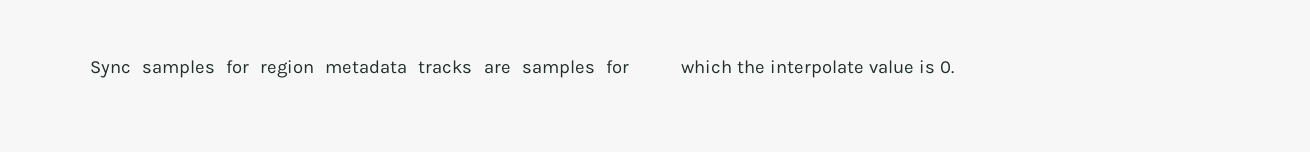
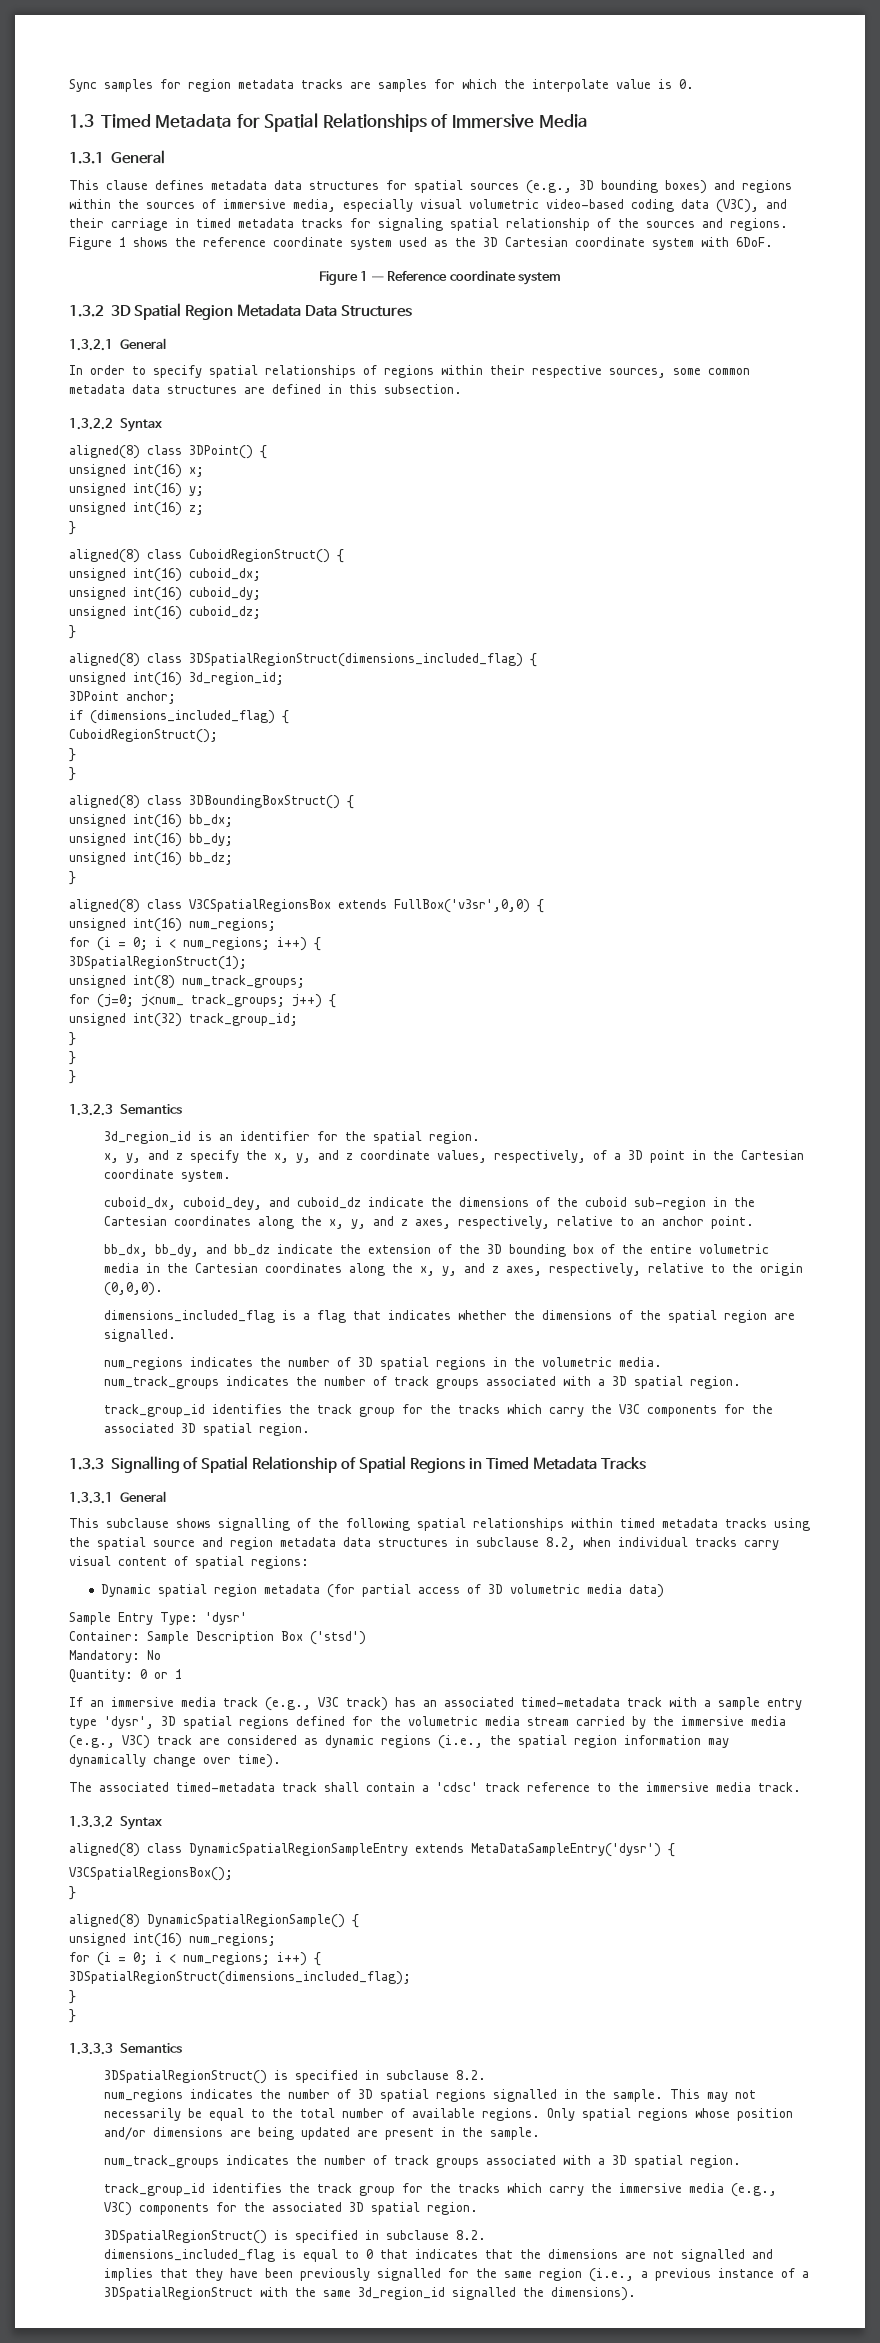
(954, 67) none -> [69,113,588,132] [69,150,165,164] [69,180,792,194] [69,199,787,213] [69,218,788,231] [69,237,773,250] [319,271,561,285] [69,303,413,320] [69,338,166,351] [69,365,750,378] [69,384,462,394] [69,418,162,432] [69,445,267,459] [69,464,204,478] [69,483,204,497] [69,502,204,516] [69,521,76,535] [69,549,344,563] [69,568,261,582] [69,587,261,601] [69,606,261,620] [69,625,76,639] [69,653,537,667] [69,672,284,686] [69,691,176,704] [69,710,289,724] [69,729,218,743] [69,748,76,762] [69,767,76,781] [69,795,354,809] [69,814,233,828] [69,833,233,847] [69,852,233,866] [69,871,76,885] [69,899,544,913] [69,918,276,932] [69,937,321,951] [69,956,247,970] [69,975,305,989] [69,994,336,1008] [69,1013,298,1027] [69,1032,76,1046] [69,1051,76,1065] [69,1070,76,1084] [69,1104,182,1116] [104,1131,481,1144] [104,1150,805,1163] [104,1169,232,1182] [104,1197,756,1210] [104,1216,755,1229] [104,1244,770,1257] [104,1263,804,1276] [104,1282,164,1296] [104,1310,796,1323] [104,1329,177,1342] [104,1357,663,1370] [104,1376,742,1389] [104,1404,774,1417] [104,1423,311,1436] [69,1456,646,1473] [69,1491,166,1504] [69,1518,810,1531] [69,1537,779,1550] [69,1556,309,1569] [100,1584,664,1598] [69,1612,247,1625] [69,1631,366,1645] [69,1650,161,1663] [69,1669,182,1683] [69,1697,802,1711] [69,1716,786,1729] [69,1735,729,1749] [69,1754,281,1768] [69,1782,801,1792] [69,1816,162,1830] [69,1843,675,1857] [69,1867,233,1881] [69,1886,76,1900] [69,1914,359,1928] [69,1933,276,1947] [69,1952,321,1966] [69,1971,411,1985] [69,1990,76,2004] [69,2009,76,2023] [69,2043,182,2055] [104,2070,487,2084] [104,2089,757,2102] [104,2108,794,2121] [104,2127,541,2140] [104,2155,742,2168] [104,2183,778,2197] [104,2202,479,2216] [104,2230,487,2244] [104,2249,774,2262] [104,2268,810,2282] [104,2287,637,2301] // 1.3 Timed Metadata for Spatial Relationships of Immersive Media // 1.3.1 General // This clause defines metadata data structures for spatial sources (e.g., 3D bounding boxes) and regions within the sources of immersive media, especially visual volumetric video-based coding data (V3C), and their carriage in timed metadata tracks for signaling spatial relationship of the sources and regions. Figure 1 shows the reference coordinate system used as the 3D Cartesian coordinate system with 6DoF. // Figure 1 — Reference coordinate system // 1.3.2 3D Spatial Region Metadata Data Structures // 1.3.2.1 General // In order to specify spatial relationships of regions within their respective sources, some common metadata data structures are defined in this subsection. // 1.3.2.2 Syntax // aligned(8) class 3DPoint() { // unsigned int(16) x; // unsigned int(16) y; // unsigned int(16) z; // } // aligned(8) class CuboidRegionStruct() { // unsigned int(16) cuboid_dx; // unsigned int(16) cuboid_dy; // unsigned int(16) cuboid_dz; // } // aligned(8) class 3DSpatialRegionStruct(dimensions_included_flag) { // unsigned int(16) 3d_region_id; // 3DPoint anchor; // if (dimensions_included_flag) { // CuboidRegionStruct(); // } // } // aligned(8) class 3DBoundingBoxStruct() { // unsigned int(16) bb_dx; // unsigned int(16) bb_dy; // unsigned int(16) bb_dz; // } // aligned(8) class V3CSpatialRegionsBox extends FullBox('v3sr',0,0) { // unsigned int(16) num_regions; // for (i = 0; i < num_regions; i++) { // 3DSpatialRegionStruct(1); // unsigned int(8) num_track_groups; // for (j=0; j<num_ track_groups; j++) { // unsigned int(32) track_group_id; // } // } // } // 1.3.2.3 Semantics // 3d_region_id is an identifier for the spatial region. // x, y, and z specify the x, y, and z coordinate values, respectively, of a 3D point in the Cartesian coordinate system. // cuboid_dx, cuboid_dey, and cuboid_dz indicate the dimensions of the cuboid sub-region in the Cartesian coordinates along the x, y, and z axes, respectively, relative to an anchor point. // bb_dx, bb_dy, and bb_dz indicate the extension of the 3D bounding box of the entire volumetric media in the Cartesian coordinates along the x, y, and z axes, respectively, relative to the origin (0,0,0). // dimensions_included_flag is a flag that indicates whether the dimensions of the spatial region are signalled. // num_regions indicates the number of 3D spatial regions in the volumetric media. // num_track_groups indicates the number of track groups associated with a 3D spatial region. // track_group_id identifies the track group for the tracks which carry the V3C components for the associated 3D spatial region. // 1.3.3 Signalling of Spatial Relationship of Spatial Regions in Timed Metadata Tracks // 1.3.3.1 General // This subclause shows signalling of the following spatial relationships within timed metadata tracks using the spatial source and region metadata data structures in subclause 8.2, when individual tracks carry visual content of spatial regions: // Dynamic spatial region metadata (for partial access of 3D volumetric media data) // Sample Entry Type: 'dysr' // Container: Sample Description Box ('stsd') // Mandatory: No // Quantity: 0 or 1 // If an immersive media track (e.g., V3C track) has an associated timed-metadata track with a sample entry type 'dysr', 3D spatial regions defined for the volumetric media stream carried by the immersive media (e.g., V3C) track are considered as dynamic regions (i.e., the spatial region information may dynamically change over time). // The associated timed-metadata track shall contain a 'cdsc' track reference to the immersive media track. // 1.3.3.2 Syntax // aligned(8) class DynamicSpatialRegionSampleEntry extends MetaDataSampleEntry('dysr') { // V3CSpatialRegionsBox(); // } // aligned(8) DynamicSpatialRegionSample() { // unsigned int(16) num_regions; // for (i = 0; i < num_regions; i++) { // 3DSpatialRegionStruct(dimensions_included_flag); // } // } // 1.3.3.3 Semantics // 3DSpatialRegionStruct() is specified in subclause 8.2. // num_regions indicates the number of 3D spatial regions signalled in the sample. This may not necessarily be equal to the total number of available regions. Only spatial regions whose position and/or dimensions are being updated are present in the sample. // num_track_groups indicates the number of track groups associated with a 3D spatial region. // track_group_id identifies the track group for the tracks which carry the immersive media (e.g., V3C) components for the associated 3D spatial region. // 3DSpatialRegionStruct() is specified in subclause 8.2. // dimensions_included_flag is equal to 0 that indicates that the dimensions are not signalled and implies that they have been previously signalled for the same region (i.e., a previous instance of a 3DSpatialRegionStruct with the same 3d_region_id signalled the dimensions).

